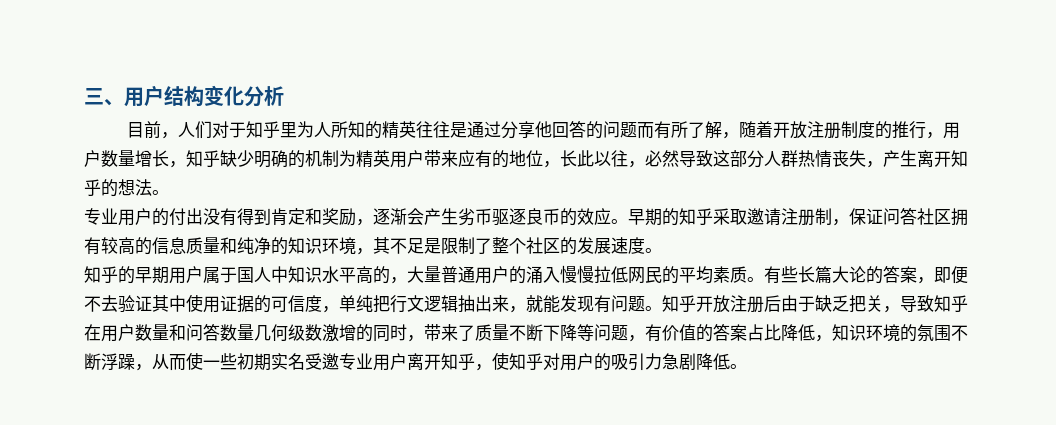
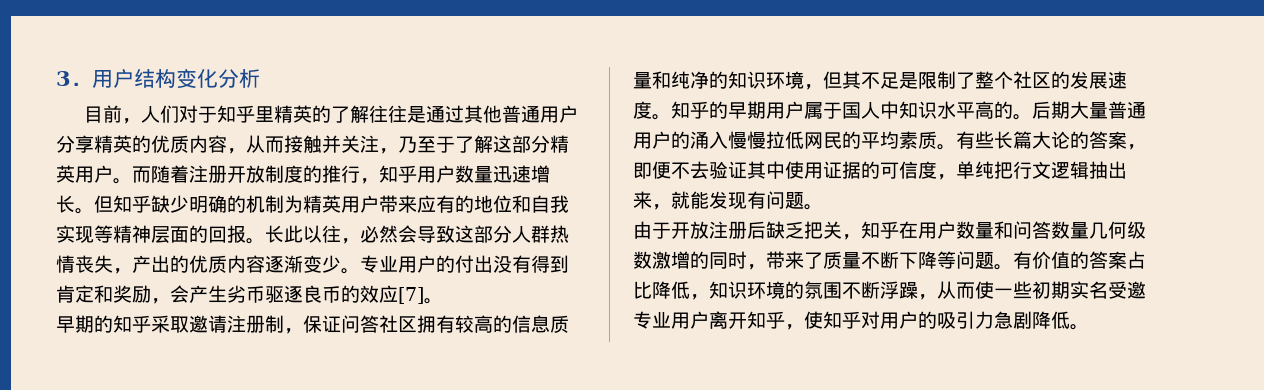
[84,88,124,106] 三、 -> [56,71,92,86] 3．
[296,120,841,139] 为人所知的精英往往是通过分享他回答的问题而有所了解，随着开放注册 -> [273,105,578,123] [56,135,569,154] [56,165,265,184] 精英的了解往往是通过其他普通用户分享精英的优质内容，从而接触并关注，乃至于了解这部分精英用户。而随着注册开放
[942,122,960,139] [84,150,186,168] 用户数量增长， -> [379,165,550,183] [56,195,113,214] 知乎用户数量迅速增长。但
[543,161,560,168] ， -> [512,195,569,213] [56,225,265,244] 和自我实现等精神层面的回报。
(679, 158) none -> [398,225,417,243] 会
[900,150,968,167] [84,179,169,197] 生离开知乎的想法。 // -> [151,255,360,274] 出的优质内容逐渐变少。
[373,208,407,225] 逐渐 -> (170, 301) none
[611,219,628,224] 。 -> [398,287,443,304] [7]。 //
(373, 251) none -> [823,71,842,89] 但
(662, 250) // -> (671, 117) none
[390,277,407,284] ， -> [1013,101,1070,120] 。后期
[662,295,696,312] 知乎 -> [633,221,671,239] // 由于
[781,295,815,312] 由于 -> (766, 230) none
[900,295,934,312] 导致 -> (861, 237) none
[628,335,645,342] ， -> [994,264,1013,270] 。

